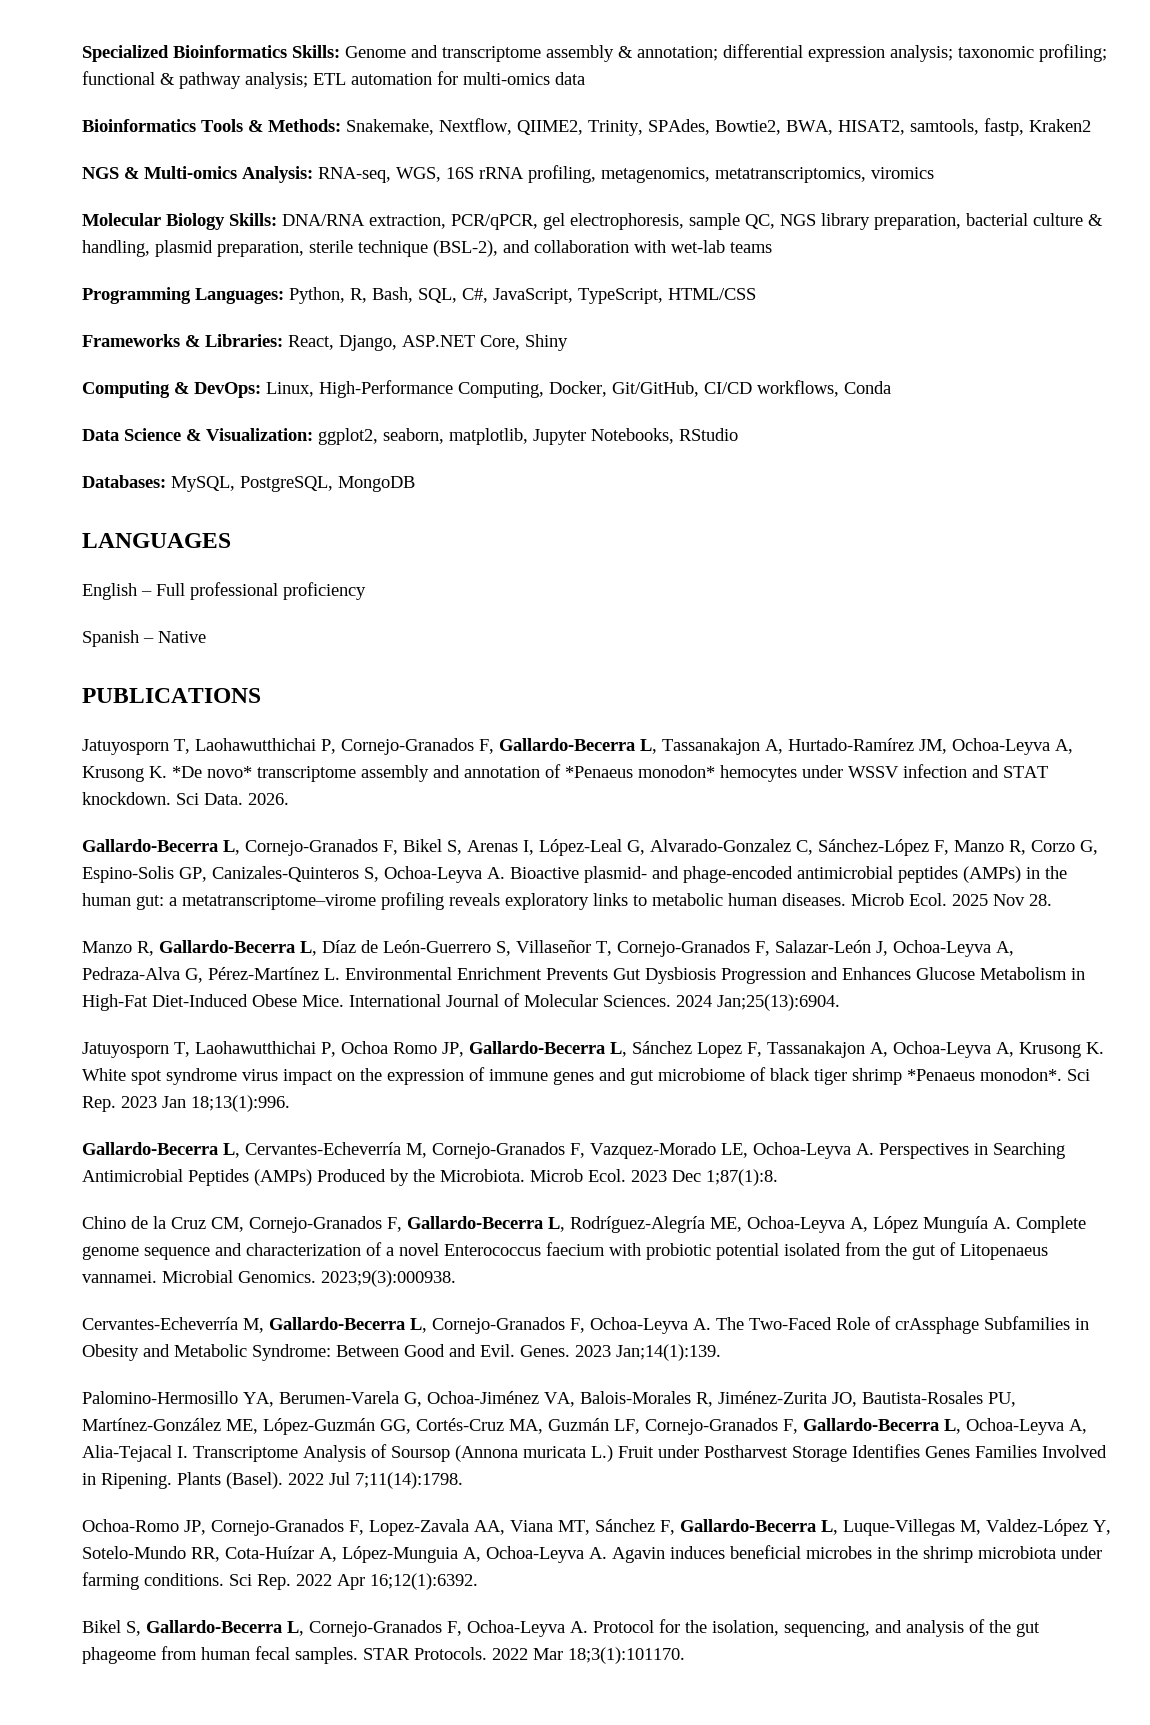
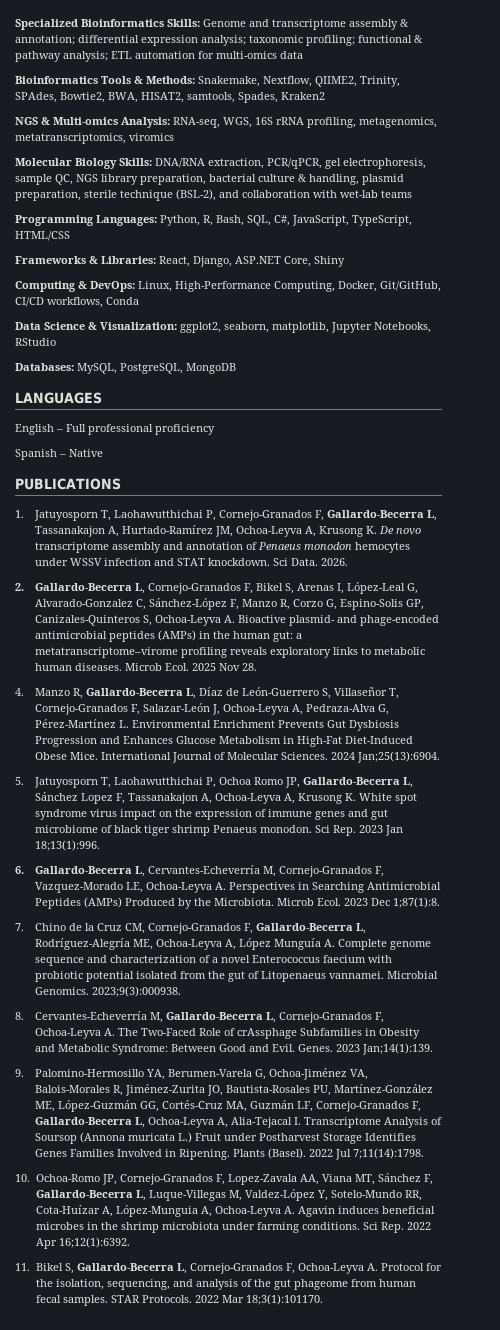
[984,118,1024,136] fastp, -> [238,92,278,103] Spades,
(261, 695) none -> [15,510,24,518] 1.
[172,766,252,778] *De novo* -> [379,526,422,535] De novo
[565,765,715,778] *Penaeus monodon* -> [258,542,353,550] Penaeus monodon
(289, 799) none -> [15,583,24,591] 2.
(1052, 900) none -> [15,688,24,696] 4.
(840, 1002) none -> [15,777,24,785] 5.
[907,1068,1062,1081] *Penaeus monodon*. -> [213,825,313,833] Penaeus monodon.
(290, 1103) none -> [15,866,24,874] 6.
(778, 1177) none -> [15,923,24,931] 7.
(456, 1278) none -> [15,1012,24,1020] 8.
(721, 1352) none -> [15,1069,24,1077] 9.
(463, 1480) none -> [15,1174,30,1182] 10.
(478, 1581) none -> [15,1263,30,1271] 11.

